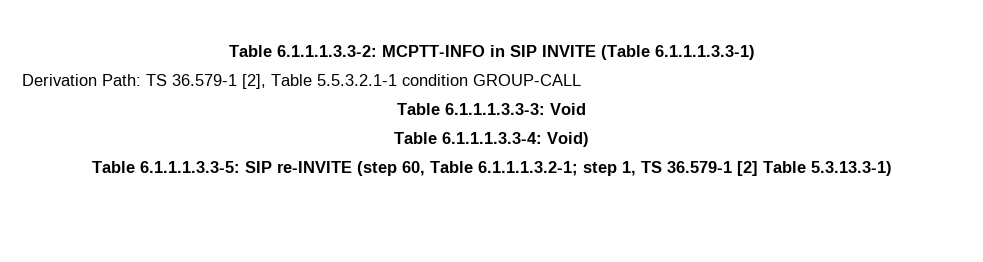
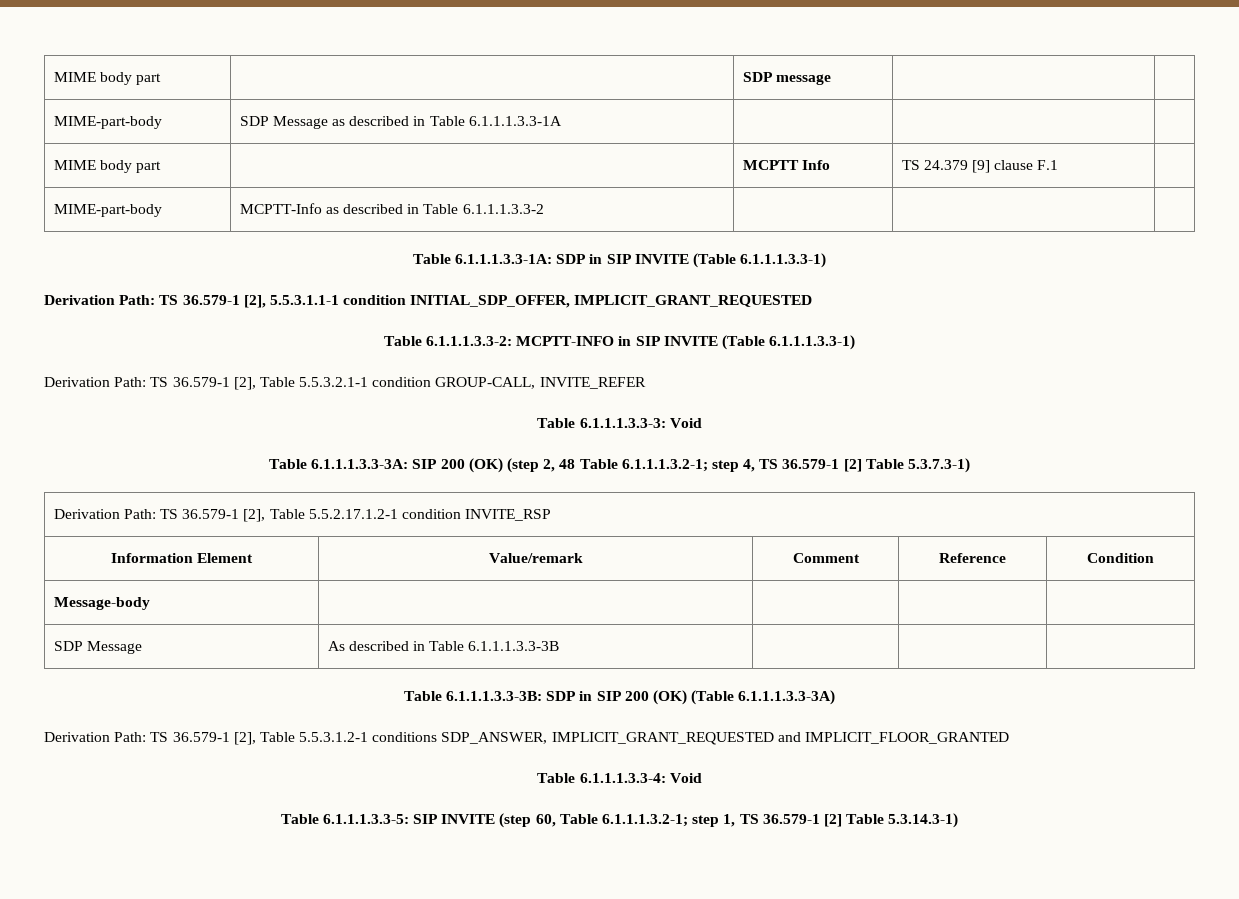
(228, 51) none -> [53,72,162,85] [742,72,831,85] [53,116,162,129] [239,116,562,129] [53,160,162,173] [742,160,830,170] [901,160,1059,173] [53,204,162,217] [239,203,544,214] [412,253,827,268] [44,295,813,308] MIME body part | | SDP message | | // MIME-part-body | SDP Message as described in Table 6.1.1.1.3.3-1A | | | // MIME body part | | MCPTT Info | TS 24.379 [9] clause F.1 | // MIME-part-body | MCPTT-Info as described in Table 6.1.1.1.3.3-2 | | | // Table 6.1.1.1.3.3-1A: SDP in SIP INVITE (Table 6.1.1.1.3.3-1) // Derivation Path: TS 36.579-1 [2], 5.5.3.1.1-1 condition INITIAL_SDP_OFFER, IMPLICIT_GRANT_REQUESTED //
[473,74,581,86] GROUP-CALL -> [435,377,646,389] GROUP-CALL, INVITE_REFER
(586, 109) none -> [269,458,970,473] [53,509,552,522] [110,553,254,563] [488,553,583,563] [792,553,860,563] [939,553,1006,563] [1087,553,1154,563] [53,597,150,610] [53,641,142,654] [327,641,560,651] [403,690,836,705] [44,732,1010,745] // Table 6.1.1.1.3.3-3A: SIP 200 (OK) (step 2, 48 Table 6.1.1.1.3.2-1; step 4, TS 36.579-1 [2] Table 5.3.7.3-1) // Derivation Path: TS 36.579-1 [2], Table 5.5.2.17.1.2-1 condition INVITE_RSP // Information Element | Value/remark | Comment | Reference | Condition // Message-body | | | | // SDP Message | As described in Table 6.1.1.1.3.3-3B | | | // Table 6.1.1.1.3.3-3B: SDP in SIP 200 (OK) (Table 6.1.1.1.3.3-3A) // Derivation Path: TS 36.579-1 [2], Table 5.5.3.1.2-1 conditions SDP_ANSWER, IMPLICIT_GRANT_REQUESTED and IMPLICIT_FLOOR_GRANTED
[547,132,589,147] Void) -> [669,773,702,783] Void
[276,161,352,173] re-INVITE -> [441,814,496,824] INVITE
[810,161,892,176] 5.3.13.3-1) -> [888,813,959,828] 5.3.14.3-1)

